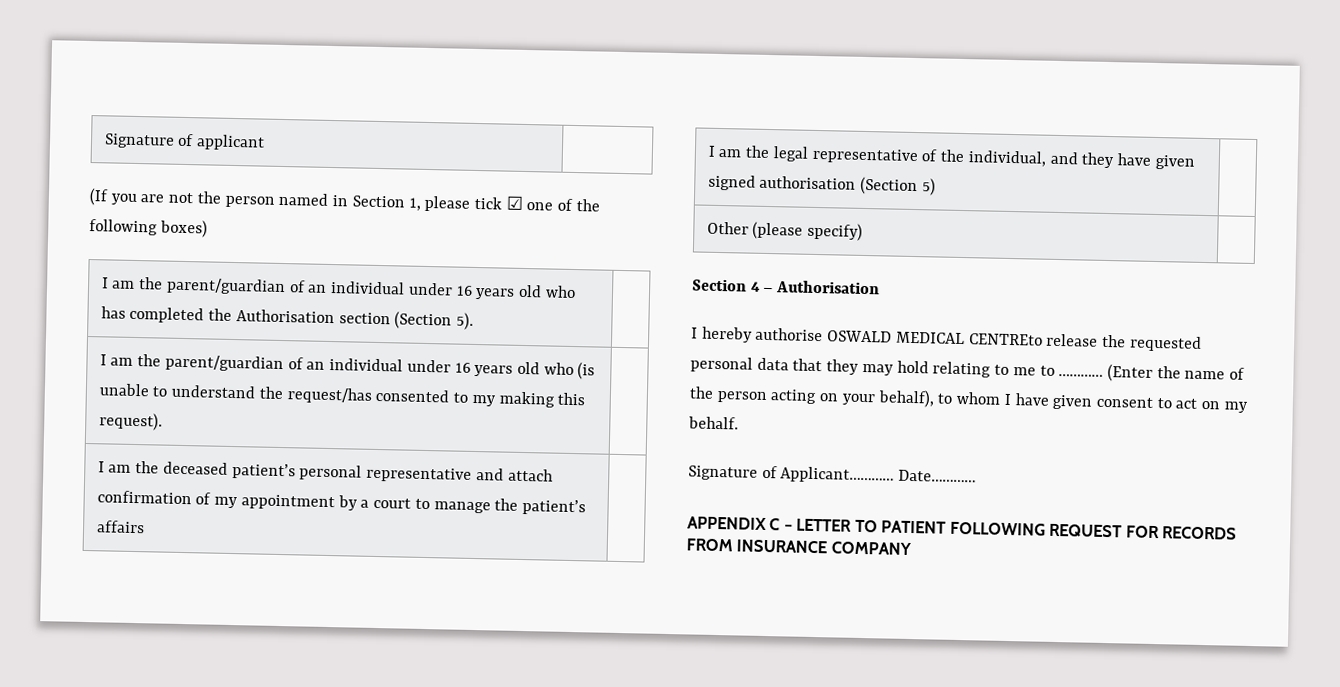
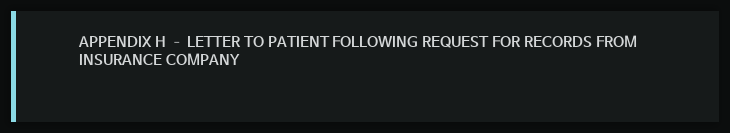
[103,133,266,151] [89,188,600,212] [89,219,208,238] [101,277,576,300] [100,306,475,330] [99,354,596,380] [98,383,586,408] [98,412,163,431] [97,461,553,483] [96,490,586,516] [95,520,145,534] [707,145,1195,170] [707,174,936,196] [706,221,864,241] [692,278,881,295] [691,326,1202,352] [690,356,1246,382] [689,386,1248,413] [688,416,739,430] [688,465,977,484] [687,516,781,531] Signature of applicant | // (If you are not the person named in Section 1, please tick ☑ one of the following boxes) // I am the parent/guardian of an individual under 16 years old who has completed the Authorisation section (Section 5). | // I am the parent/guardian of an individual under 16 years old who (is unable to understand the request/has consented to my making this request). | // I am the deceased patient’s personal representative and attach confirmation of my appointment by a court to manage the patient’s affairs | // I am the legal representative of the individual, and they have given signed authorisation (Section 5) | // Other (please specify) | // Section 4 – Authorisation // I hereby authorise OSWALD MEDICAL CENTREto release the requested personal data that they may hold relating to me to ………… (Enter the name of the person acting on your behalf), to whom I have given consent to act on my behalf. // Signature of Applicant………… Date………… // APPENDIX C -> [78,36,166,47] APPENDIX H

